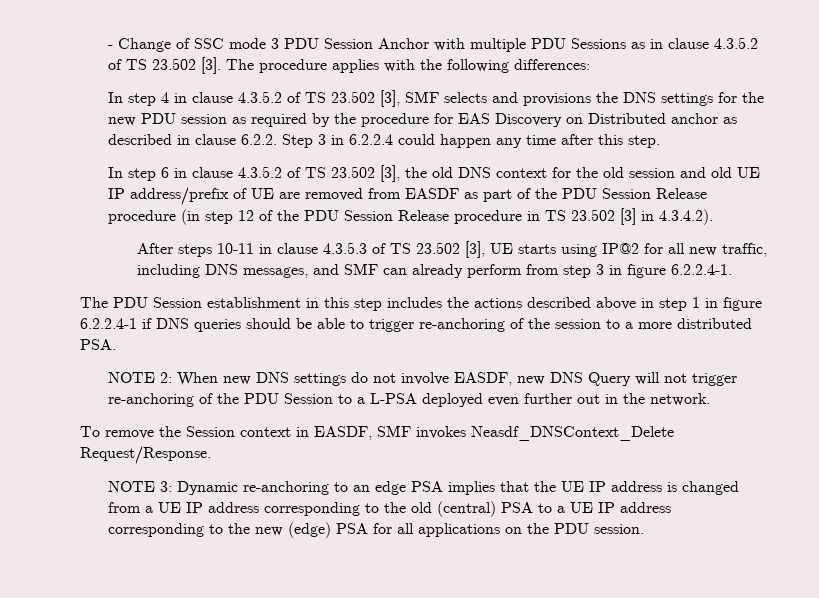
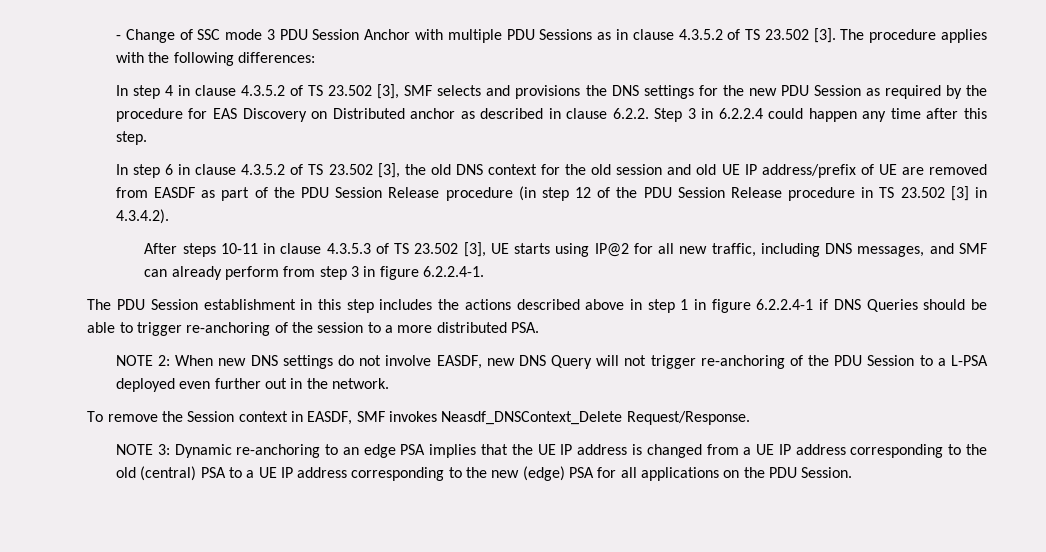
[181,114,228,124] session -> [813,85,861,96] Session
[193,319,241,332] queries -> [866,299,918,312] Queries
[594,524,645,534] session. -> [801,467,853,478] Session.

